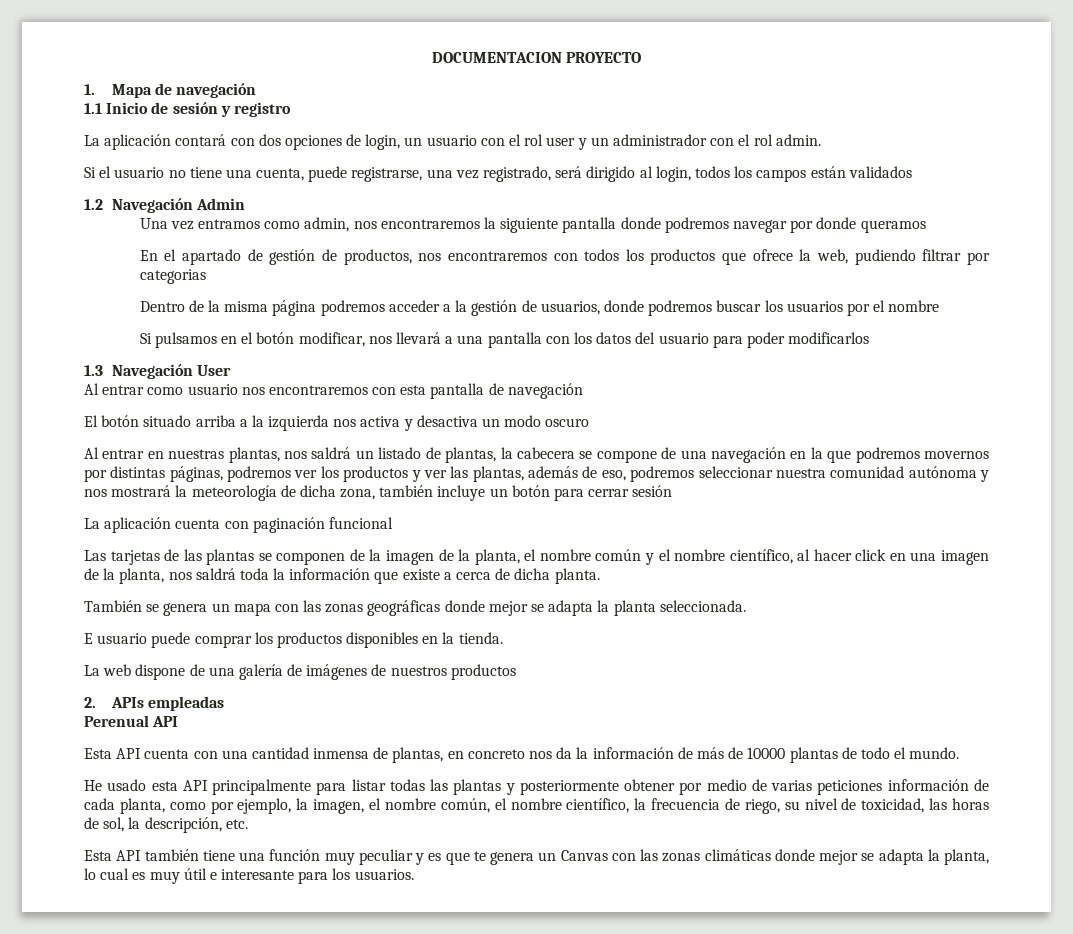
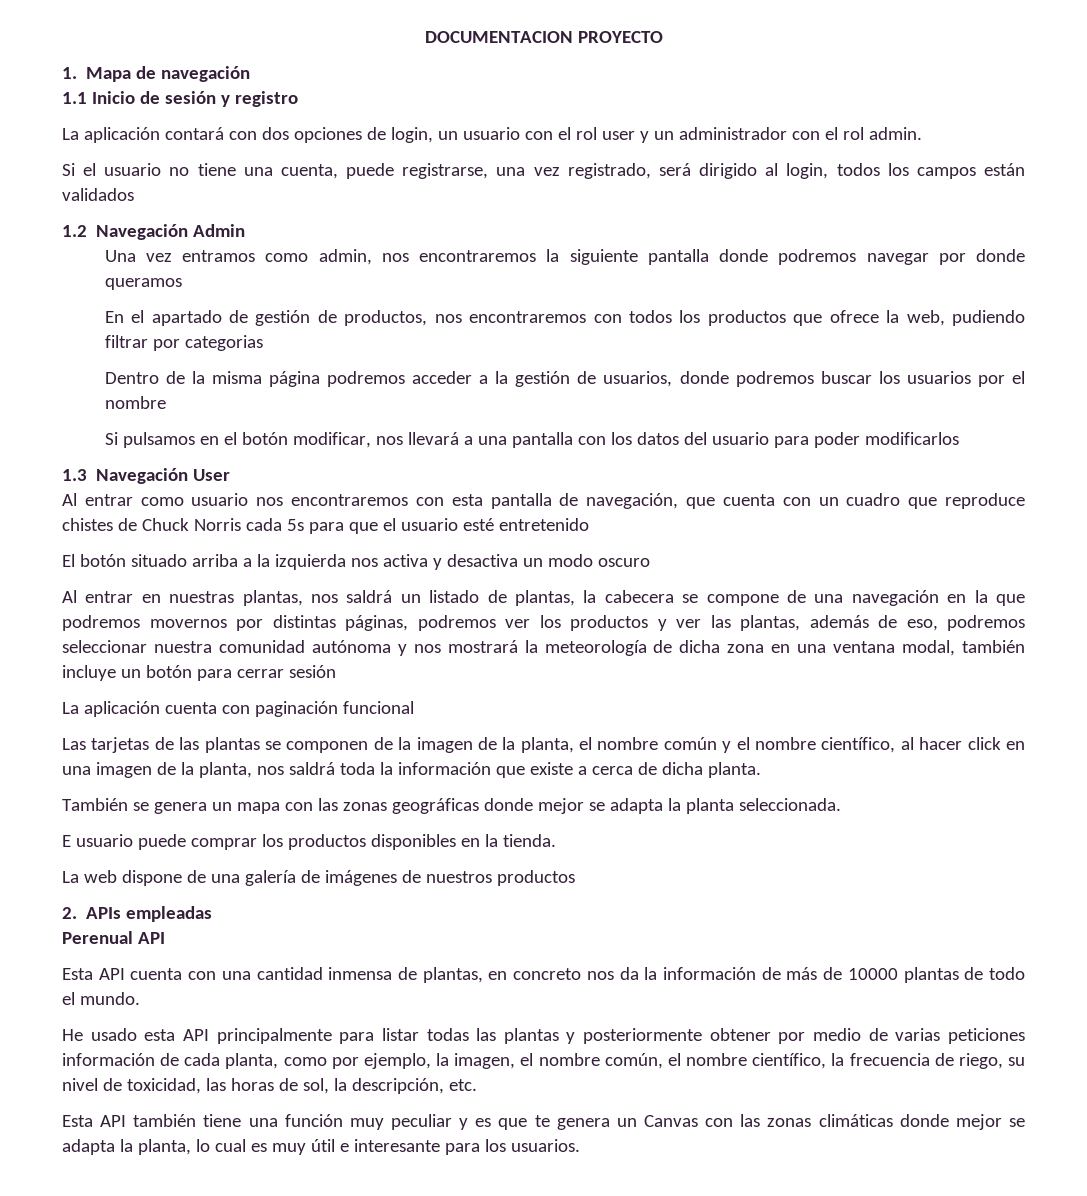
[507,383,583,399] navegación -> [586,493,1026,509] [62,518,589,534] navegación, que cuenta con un cuadro que reproduce chistes de Chuck Norris cada 5s para que el usuario esté entretenido
[340,489,376,500] zona, -> [727,640,956,656] zona en una ventana modal,

